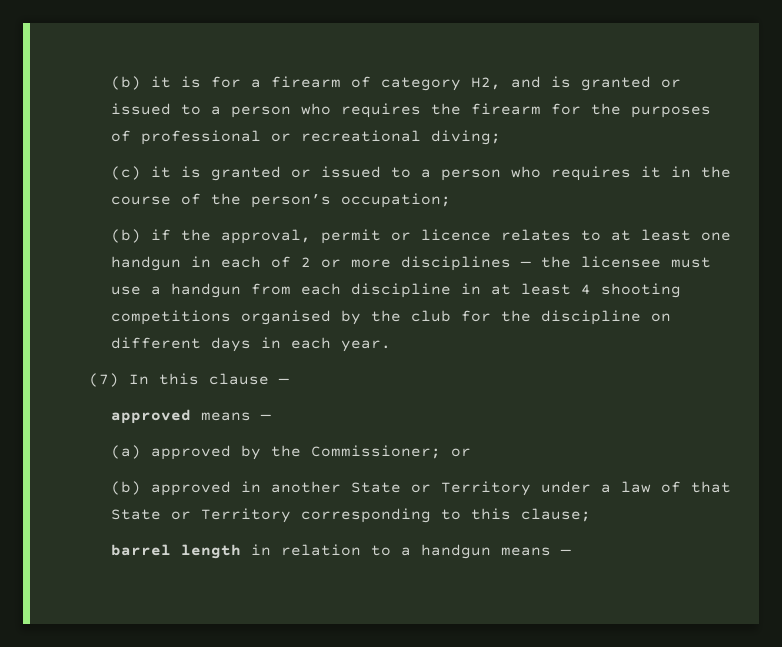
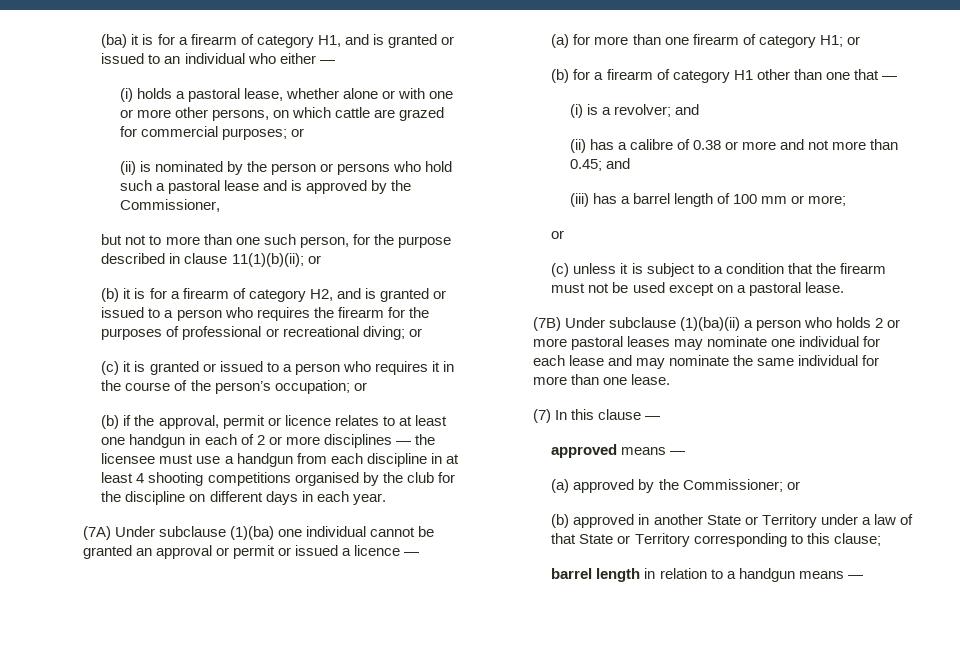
(110, 83) none -> [101,34,454,48] [101,53,335,64] [119,88,454,102] [119,107,445,121] [119,126,304,140] [119,161,453,175] [119,180,412,194] [119,199,220,212] [101,234,451,248] [101,253,321,267] (ba) it is for a firearm of category H1, and is granted or issued to an individual who either — // (i) holds a pastoral lease, whether alone or with one or more other persons, on which cattle are grazed for commercial purposes; or // (ii) is nominated by the person or persons who hold such a pastoral lease and is approved by the Commissioner, // but not to more than one such person, for the purpose described in clause 11(1)(b)(ii); or //
(501, 137) none -> [408,328,422,337] or
(451, 200) none -> [353,382,367,391] or
(391, 346) none -> [82,526,435,540] [82,545,420,559] [551,34,860,48] [551,69,897,83] [569,104,700,118] [569,139,899,153] [569,158,630,171] [569,193,847,207] [551,230,565,239] [551,263,886,277] [551,282,844,296] [532,317,901,331] [532,336,881,350] [532,355,880,369] [532,374,671,385] // (7A) Under subclause (1)(ba) one individual cannot be granted an approval or permit or issued a licence — // (a) for more than one firearm of category H1; or // (b) for a firearm of category H1 other than one that — // (i) is a revolver; and // (ii) has a calibre of 0.38 or more and not more than 0.45; and // (iii) has a barrel length of 100 mm or more; // or // (c) unless it is subject to a condition that the firearm must not be used except on a pastoral lease. // (7B) Under subclause (1)(ba)(ii) a person who holds 2 or more pastoral leases may nominate one individual for each lease and may nominate the same individual for more than one lease.

